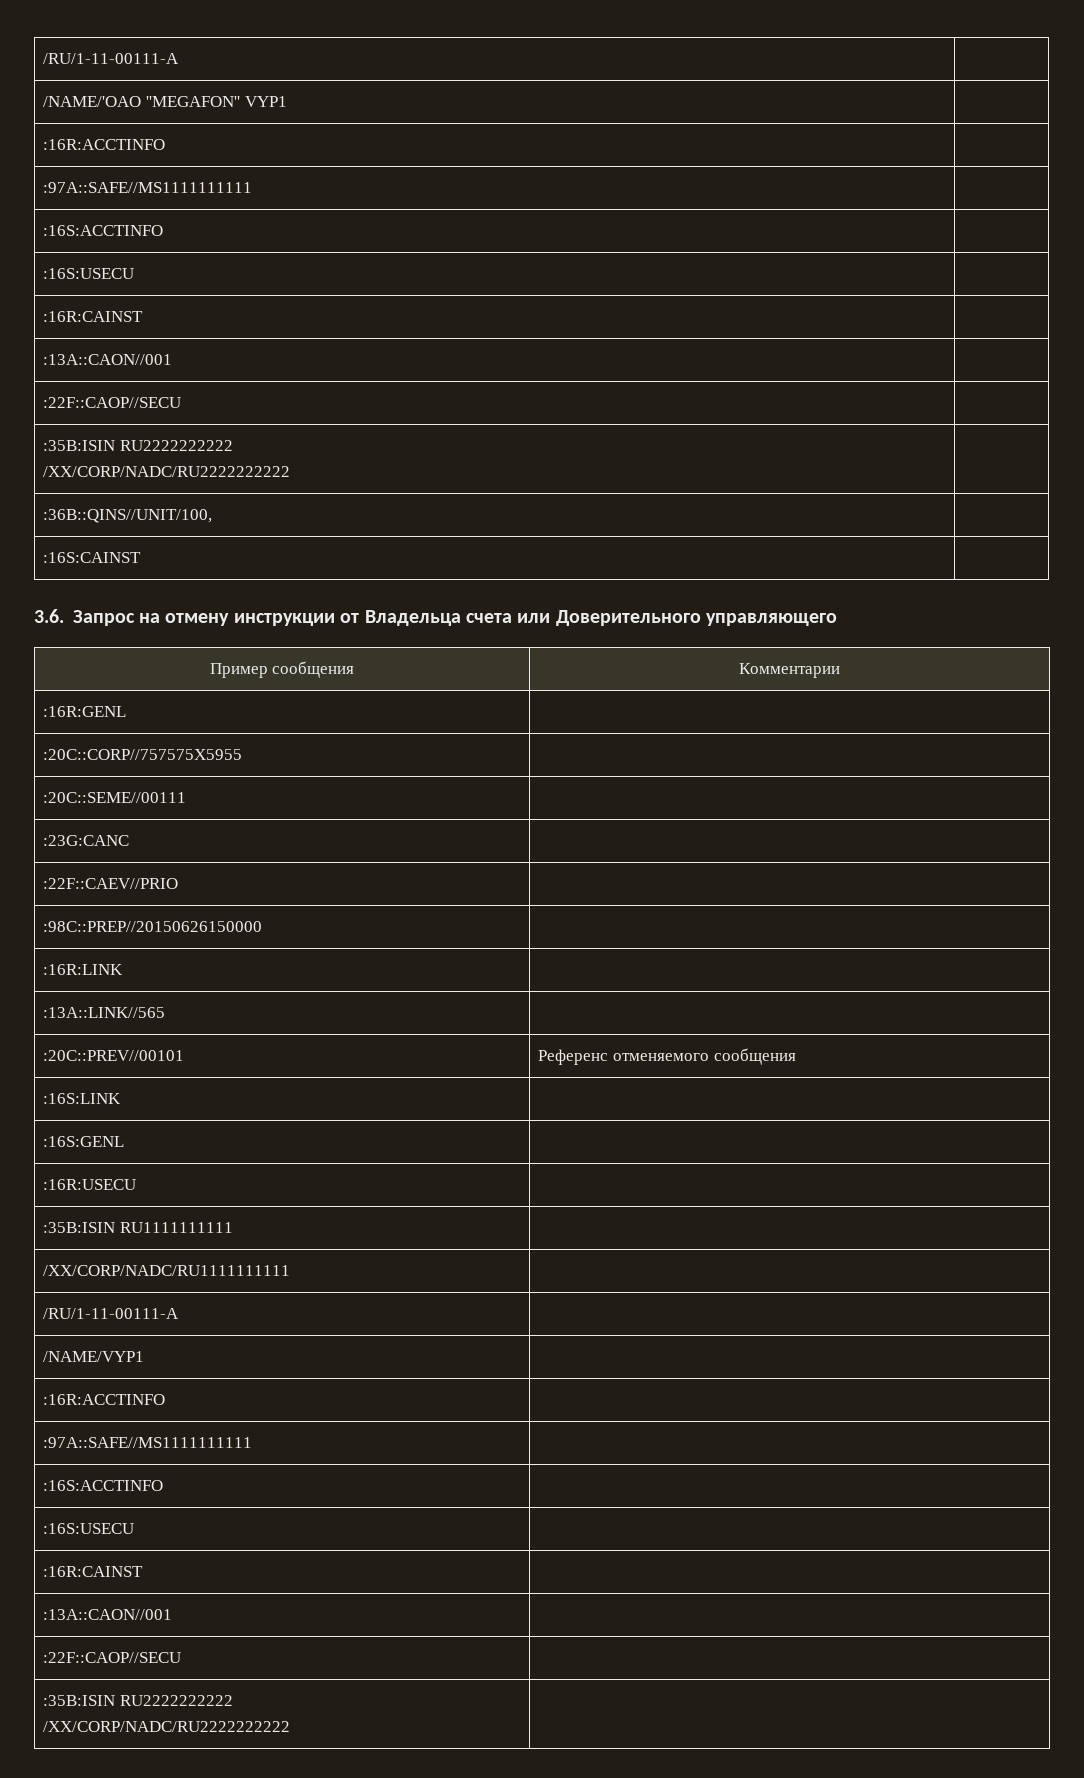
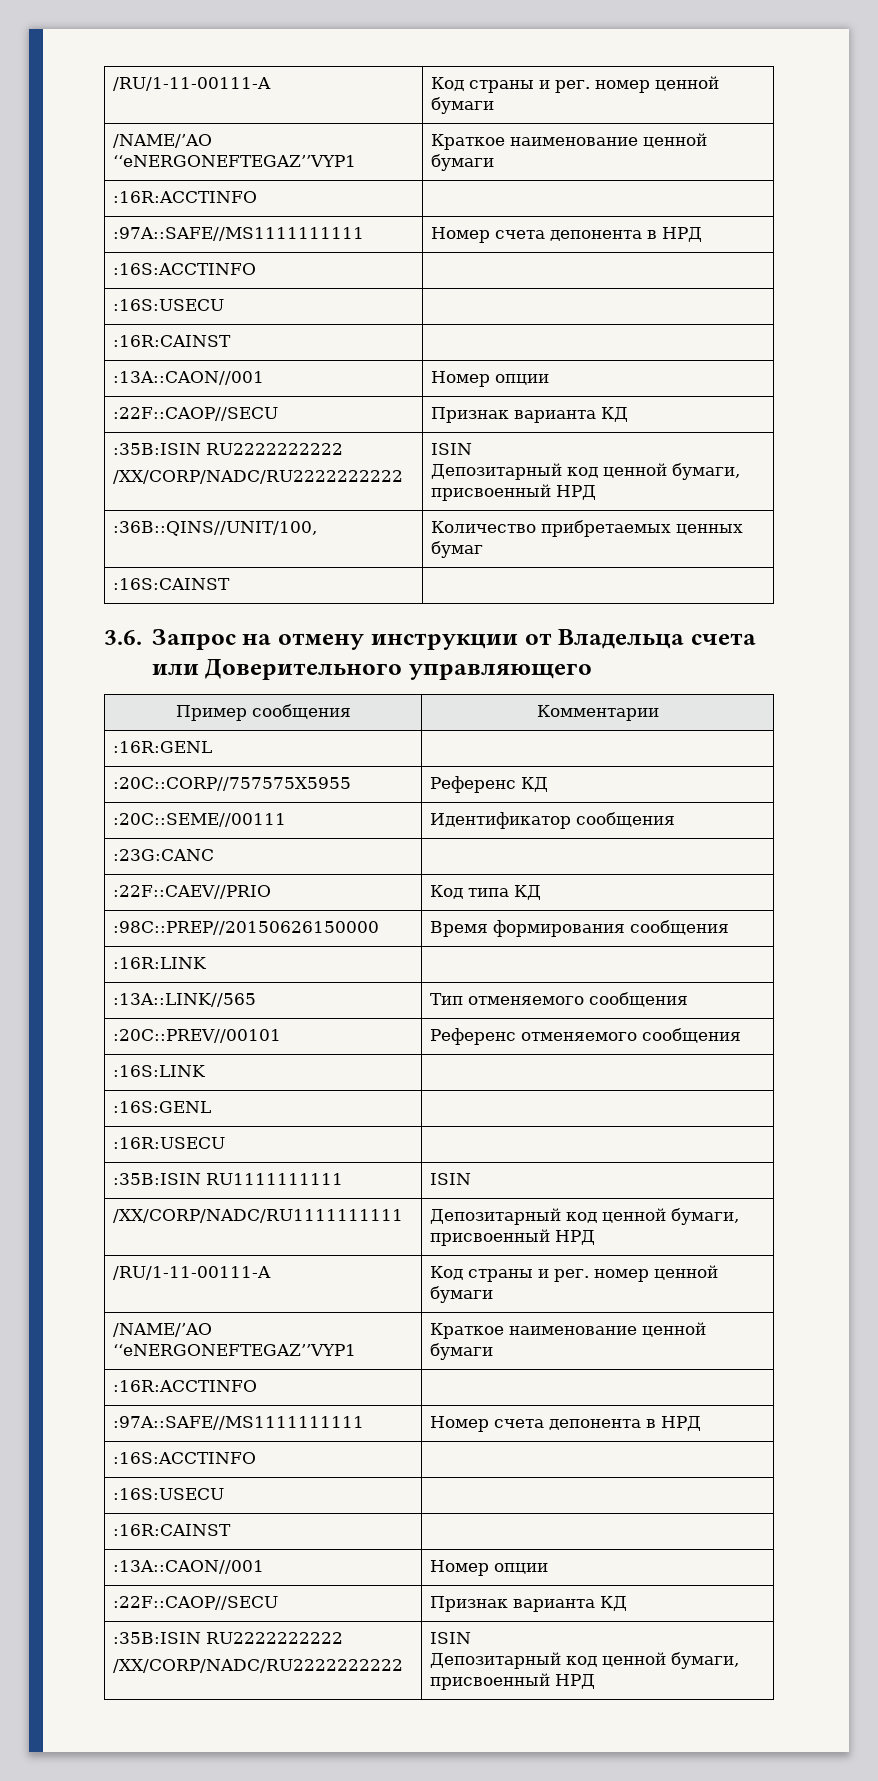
[43,53,180,64] [43,96,287,107] [43,139,166,150] [43,182,253,193] [43,225,164,236] [43,268,135,279] [43,311,144,322] [43,354,173,365] [43,397,182,408] [43,440,234,451] [43,466,291,477] [43,509,213,523] /RU/1-11-00111-A | // /NAME/'OAO ''MEGAFON'' VYP1 | // :16R:ACCTINFO | // :97A::SAFE//MS1111111111 | // :16S:ACCTINFO | // :16S:USECU | // :16R:CAINST | // :13A::CAON//001 | // :22F::CAOP//SECU | // :35B:ISIN RU2222222222 // /XX/CORP/NADC/RU2222222222 | // :36B::QINS//UNIT/100, | -> [112,77,271,91] [430,76,719,93] [430,97,494,114] [112,134,212,148] [112,155,356,167] [430,133,707,150] [430,154,494,171] [112,191,257,203] [112,227,364,241] [430,227,702,243] [112,263,256,275] [112,299,224,311] [112,335,231,347] [112,371,264,385] [430,371,549,387] [112,407,278,421] [430,407,628,423] [112,443,343,455] [112,470,403,484] [430,443,472,455] [430,463,740,480] [430,484,596,501] [112,521,317,536] [430,520,743,537] [430,541,483,558] /RU/1-11-00111-A | Код страны и рег. номер ценной бумаги // /NAME/’AO ‘‘eNERGONEFTEGAZ’’VYP1 | Краткое наименование ценной бумаги // :16R:ACCTINFO | // :97A::SAFE//MS1111111111 | Номер счета депонента в НРД // :16S:ACCTINFO | // :16S:USECU | // :16R:CAINST | // :13A::CAON//001 | Номер опции // :22F::CAOP//SECU | Признак варианта КД // :35B:ISIN RU2222222222 // /XX/CORP/NADC/RU2222222222 | ISIN // Депозитарный код ценной бумаги, присвоенный НРД // :36B::QINS//UNIT/100, | Количество прибретаемых ценных бумаг
(243, 754) none -> [429,776,548,793] Референс КД
(187, 797) none -> [429,812,675,829] Идентификатор сообщения
[43,921,263,932] // :98C::PREP//20150626150000 | -> [429,885,541,900] [112,921,379,935] [429,920,729,937] Код типа КД // :98C::PREP//20150626150000 | Время формирования сообщения
(166, 1012) none -> [429,992,688,1007] Тип отменяемого сообщения
(234, 1227) none -> [429,1173,471,1185] ISIN
[43,1308,180,1319] [43,1351,145,1362] [43,1394,166,1405] [43,1437,253,1448] [43,1480,164,1491] [43,1523,135,1534] [43,1566,144,1577] [43,1609,173,1620] [43,1652,182,1663] [43,1695,234,1706] [43,1721,291,1732] // /RU/1-11-00111-A | // /NAME/VYP1 | // :16R:ACCTINFO | // :97A::SAFE//MS1111111111 | // :16S:ACCTINFO | // :16S:USECU | // :16R:CAINST | // :13A::CAON//001 | // :22F::CAOP//SECU | // :35B:ISIN RU2222222222 // /XX/CORP/NADC/RU2222222222 | -> [429,1208,739,1225] [429,1229,595,1246] [112,1266,271,1280] [429,1265,718,1282] [429,1286,493,1303] [112,1323,212,1337] [112,1344,356,1356] [429,1322,706,1339] [429,1343,493,1360] [112,1380,257,1392] [112,1416,364,1430] [429,1416,701,1432] [112,1452,256,1464] [112,1488,224,1500] [112,1524,231,1536] [112,1560,264,1574] [429,1560,548,1576] [112,1596,278,1610] [429,1596,627,1612] [112,1632,343,1644] [112,1659,403,1673] [429,1632,471,1644] [429,1652,739,1669] [429,1673,595,1690] Депозитарный код ценной бумаги, присвоенный НРД // /RU/1-11-00111-A | Код страны и рег. номер ценной бумаги // /NAME/’AO ‘‘eNERGONEFTEGAZ’’VYP1 | Краткое наименование ценной бумаги // :16R:ACCTINFO | // :97A::SAFE//MS1111111111 | Номер счета депонента в НРД // :16S:ACCTINFO | // :16S:USECU | // :16R:CAINST | // :13A::CAON//001 | Номер опции // :22F::CAOP//SECU | Признак варианта КД // :35B:ISIN RU2222222222 // /XX/CORP/NADC/RU2222222222 | ISIN // Депозитарный код ценной бумаги, присвоенный НРД

